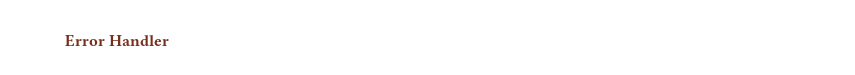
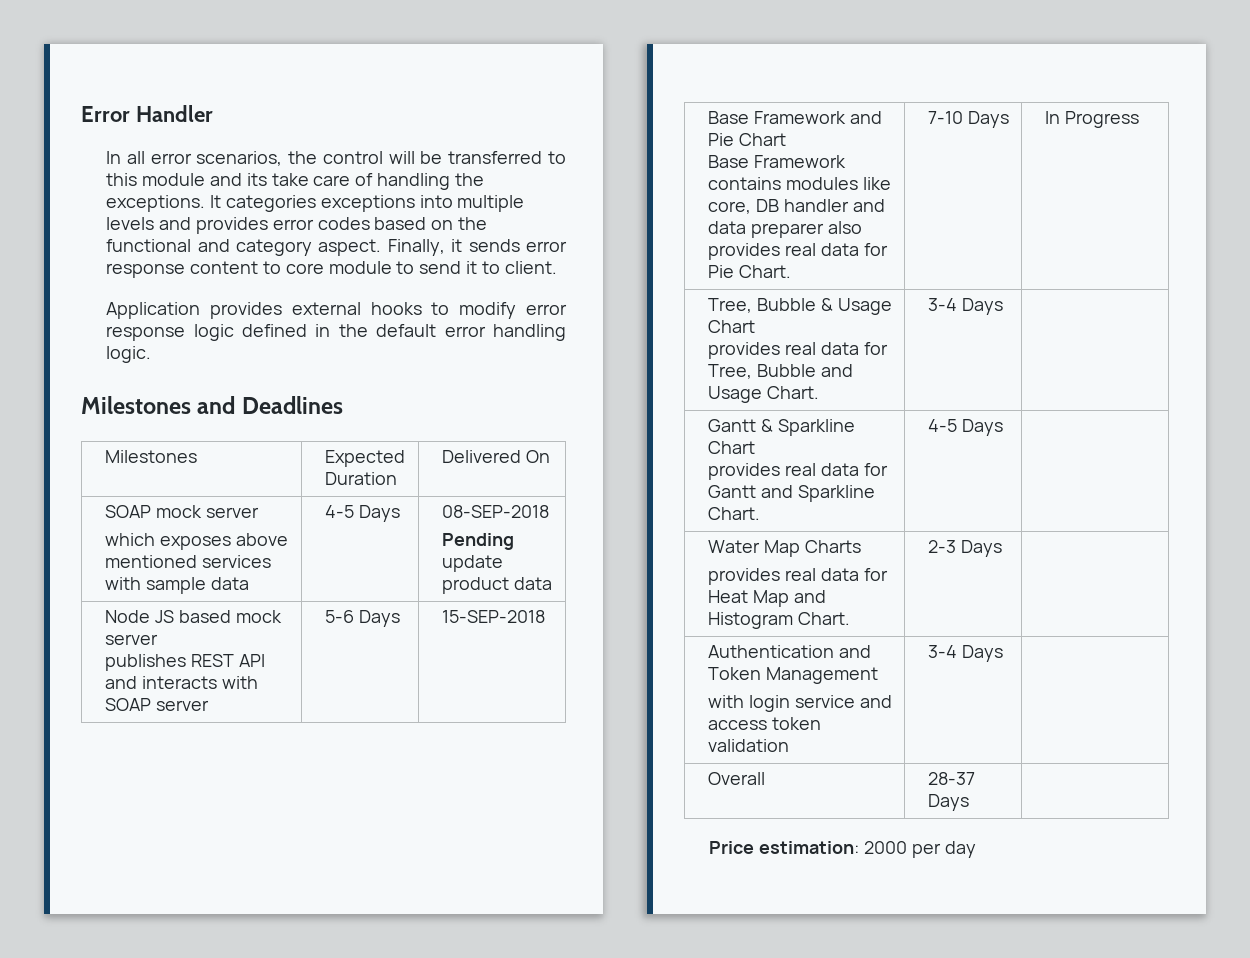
(170, 40) none -> [106,151,566,166] [106,173,485,190] [106,195,525,212] [106,217,488,234] [106,239,567,256] [106,261,557,278] [106,302,568,319] [106,324,566,341] [106,346,152,363] [81,396,343,414] [105,450,198,463] [325,450,406,467] [325,472,398,485] [442,450,551,463] [105,505,260,518] [105,533,289,550] [105,555,272,568] [105,577,250,594] [325,505,401,522] [442,505,550,518] [442,533,515,550] [442,555,504,572] [442,577,553,594] [105,610,282,623] [105,634,159,645] [105,654,266,671] [105,676,259,689] [105,698,210,711] [325,610,401,627] [442,610,546,623] [708,111,883,124] [708,133,787,146] [708,155,847,168] [708,177,892,190] [708,199,885,214] [708,221,863,238] [708,243,888,260] [708,265,792,278] [928,111,1010,128] [1045,111,1140,128] [708,298,892,315] [708,320,756,333] [708,342,888,359] [708,364,854,379] [708,386,820,403] [928,298,1004,315] [708,419,856,436] [708,441,756,454] [708,463,888,480] [708,485,876,502] [708,507,761,520] [928,419,1004,436] [708,540,862,557] [708,568,888,585] [708,590,827,607] [708,612,851,629] [928,540,1003,557] [708,645,872,658] [708,667,879,684] [708,695,892,712] [708,717,822,730] [708,739,790,752] [928,645,1004,662] [708,772,766,785] [928,772,976,785] [928,794,970,811] [709,841,976,858] // In all error scenarios, the control will be transferred to this module and its take care of handling the exceptions. It categories exceptions into multiple levels and provides error codes based on the functional and category aspect. Finally, it sends error response content to core module to send it to client. // Application provides external hooks to modify error response logic defined in the default error handling logic. // Milestones and Deadlines // Milestones | Expected Duration | Delivered On // SOAP mock server // which exposes above mentioned services with sample data | 4-5 Days | 08-SEP-2018 // Pending update product data // Node JS based mock server // publishes REST API and interacts with SOAP server | 5-6 Days | 15-SEP-2018 // Base Framework and Pie Chart // Base Framework contains modules like core, DB handler and data preparer also provides real data for Pie Chart. | 7-10 Days | In Progress // Tree, Bubble & Usage Chart // provides real data for Tree, Bubble and Usage Chart. | 3-4 Days | // Gantt & Sparkline Chart // provides real data for Gantt and Sparkline Chart. | 4-5 Days | // Water Map Charts // provides real data for Heat Map and Histogram Chart. | 2-3 Days | // Authentication and Token Management // with login service and access token validation | 3-4 Days | // Overall | 28-37 Days | // Price estimation: 2000 per day

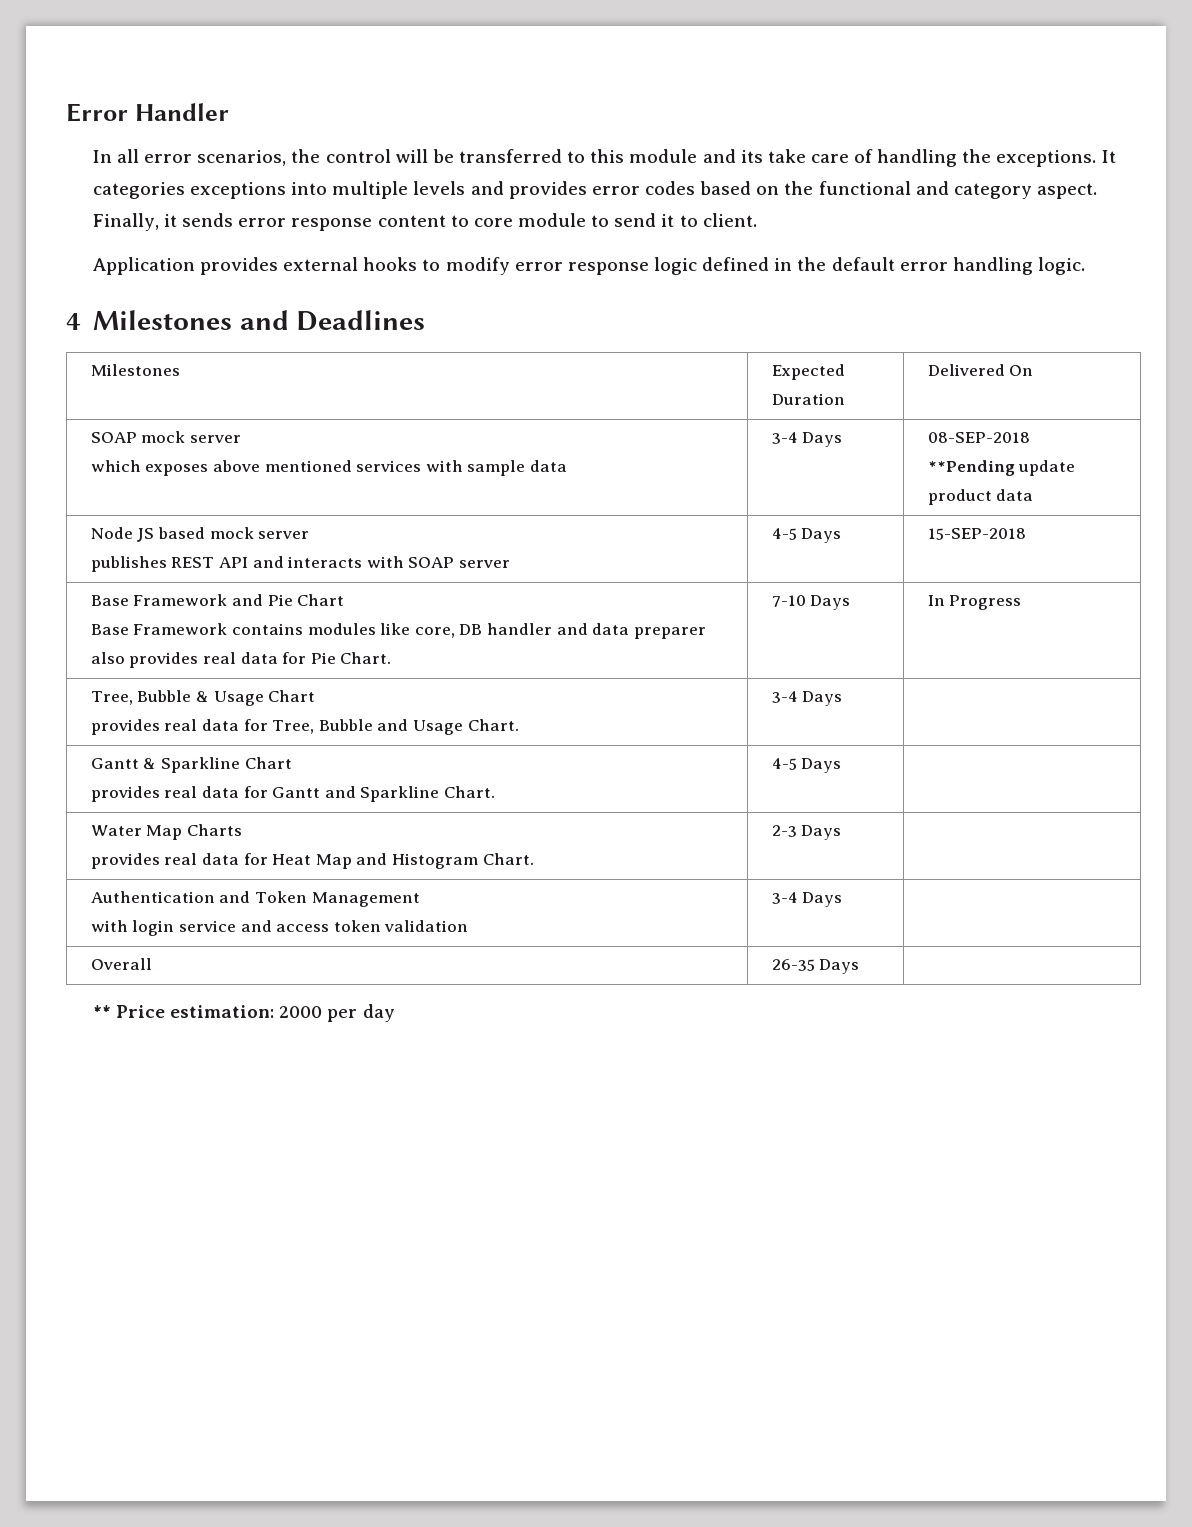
(152, 354) none -> [66,313,81,330] 4
[325,505,355,518] 4-5 -> [771,432,798,444] 3-4
[442,533,515,550] Pending -> [927,460,1015,476] **Pending
[325,610,355,623] 5-6 -> [771,528,797,540] 4-5
[928,772,976,785] [928,794,970,811] 28-37 Days | // -> [771,959,860,974] [92,1005,111,1018] 26-35 Days | // **

